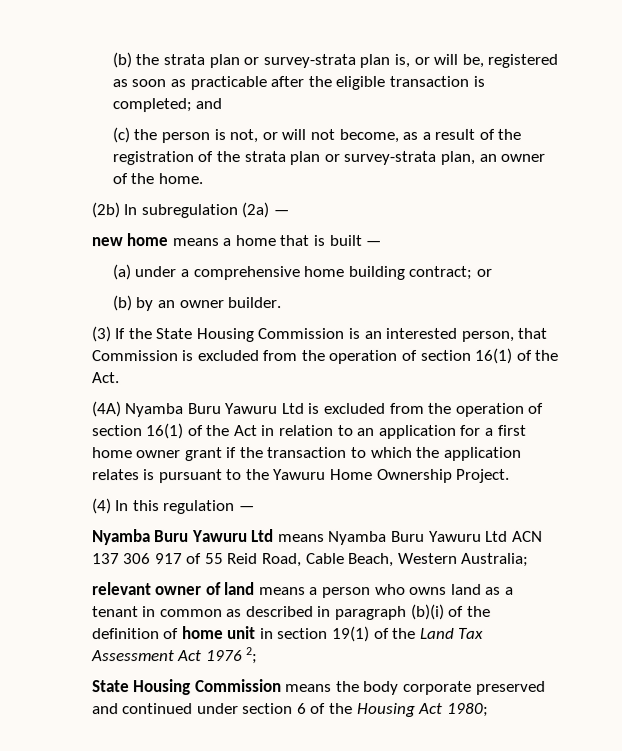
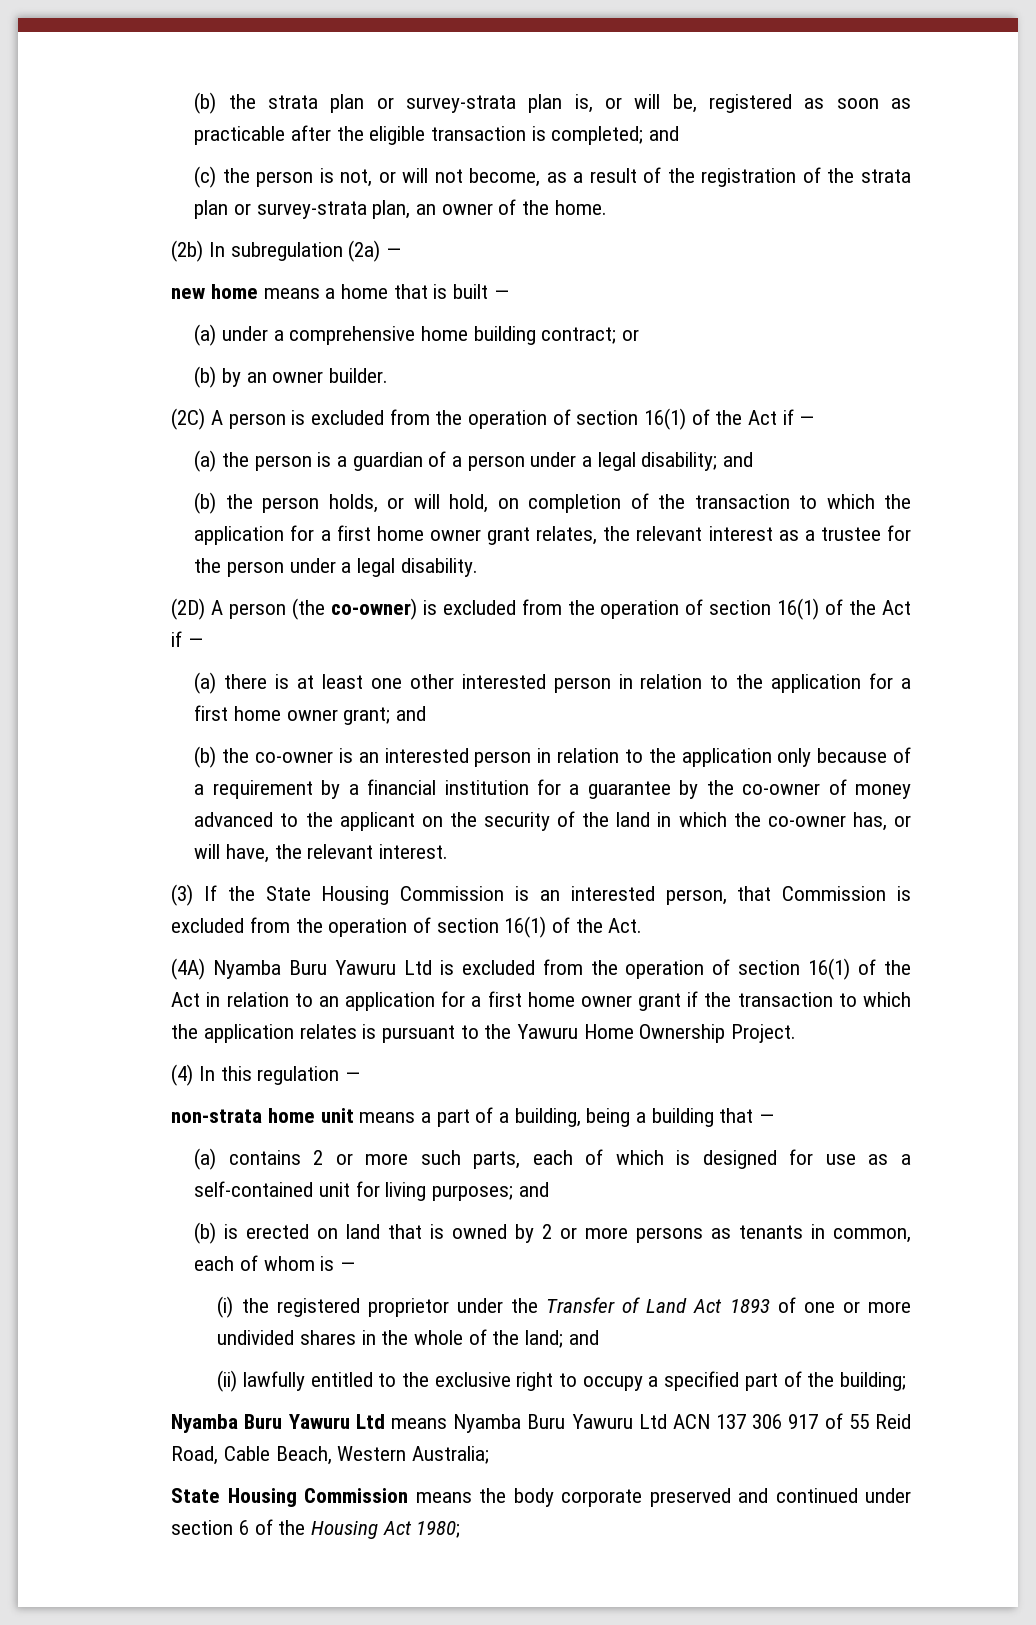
(282, 303) none -> [171,408,815,430] [194,450,754,472] [194,492,911,514] [194,525,911,545] [194,558,478,577] [171,598,911,620] [171,631,203,647] [194,672,912,694] [194,705,427,725] [194,746,912,768] [194,779,912,799] [194,811,911,831] [194,844,449,863] // (2C) A person is excluded from the operation of section 16(1) of the Act if — // (a) the person is a guardian of a person under a legal disability; and // (b) the person holds, or will hold, on completion of the transaction to which the application for a first home owner grant relates, the relevant interest as a trustee for the person under a legal disability. // (2D) A person (the co-owner) is excluded from the operation of section 16(1) of the Act if — // (a) there is at least one other interested person in relation to the application for a first home owner grant; and // (b) the co-owner is an interested person in relation to the application only because of a requirement by a financial institution for a guarantee by the co-owner of money advanced to the applicant on the security of the land in which the co-owner has, or will have, the relevant interest.
(255, 509) none -> [171,1107,774,1127] [194,1148,911,1170] [194,1181,549,1201] [194,1222,911,1244] [194,1255,356,1271] [217,1296,912,1318] [217,1329,599,1348] [217,1370,906,1392] // non-strata home unit means a part of a building, being a building that — // (a) contains 2 or more such parts, each of which is designed for use as a self-contained unit for living purposes; and // (b) is erected on land that is owned by 2 or more persons as tenants in common, each of whom is — // (i) the registered proprietor under the Transfer of Land Act 1893 of one or more undivided shares in the whole of the land; and // (ii) lawfully entitled to the exclusive right to occupy a specified part of the building;
[91,582,515,598] [91,603,491,620] [91,625,485,642] [90,647,259,665] // relevant owner of land means a person who owns land as a tenant in common as described in paragraph (b)(i) of the definition of home unit in section 19(1) of the Land Tax Assessment Act 1976 2; -> (489, 1455) none

